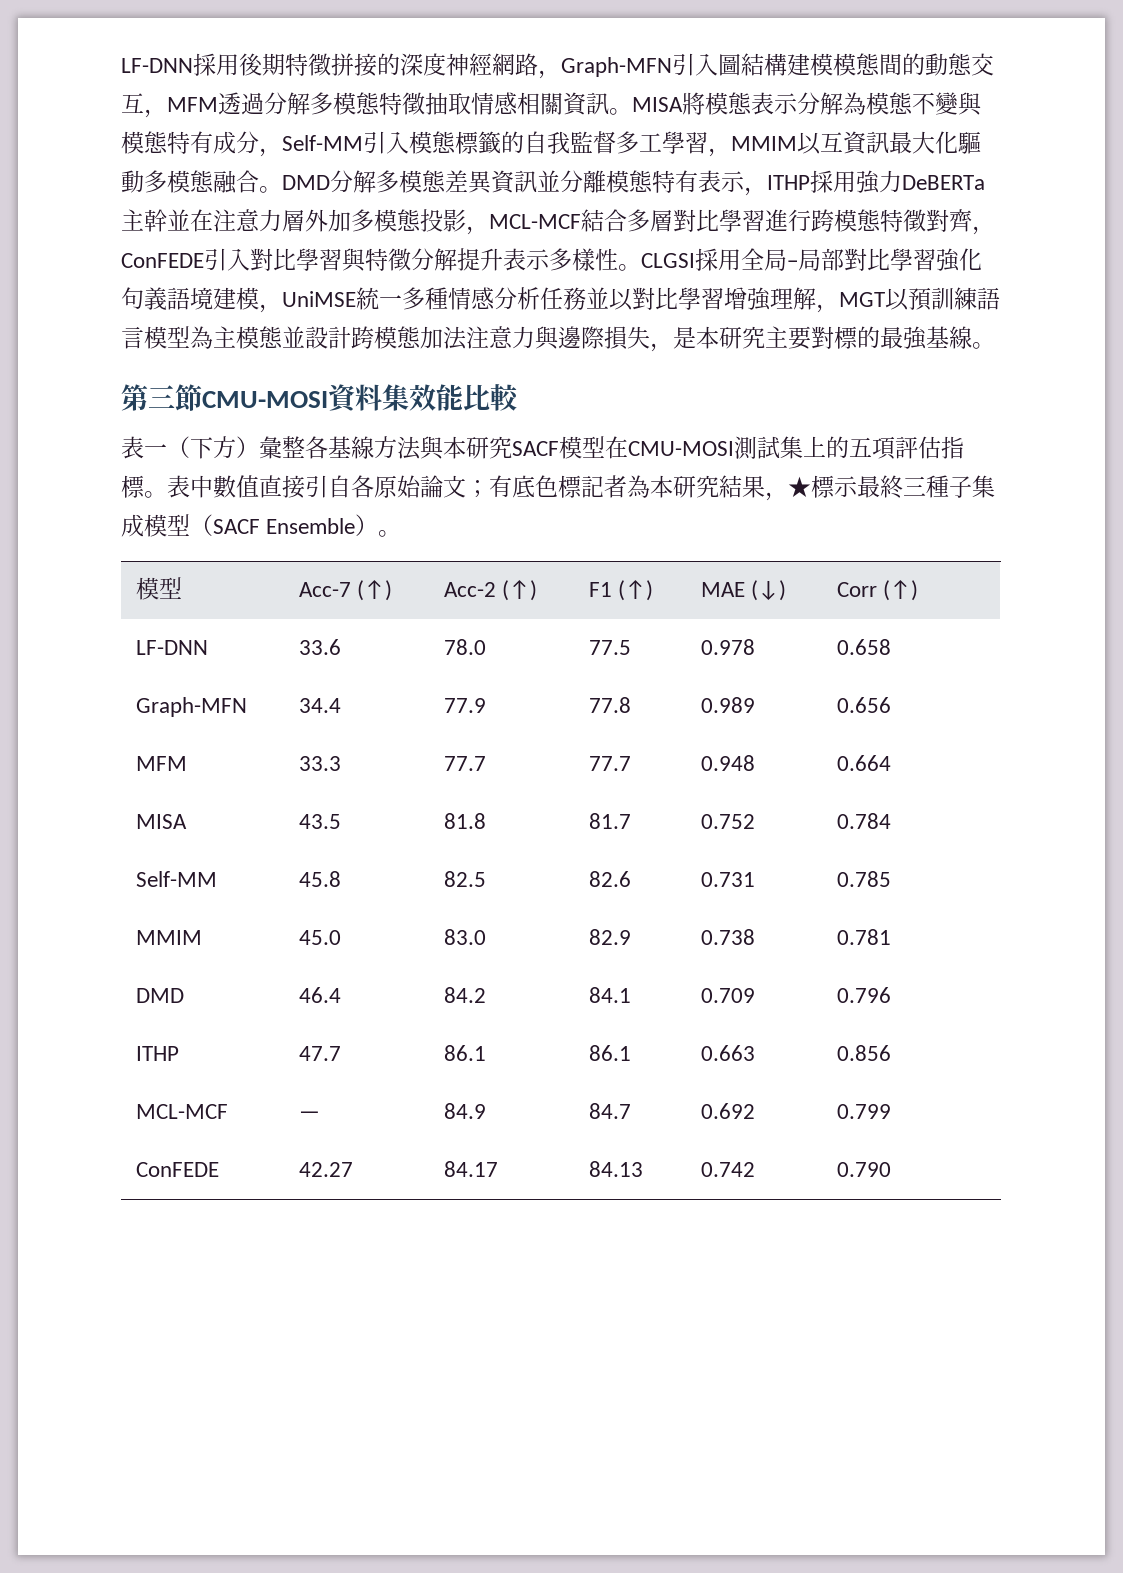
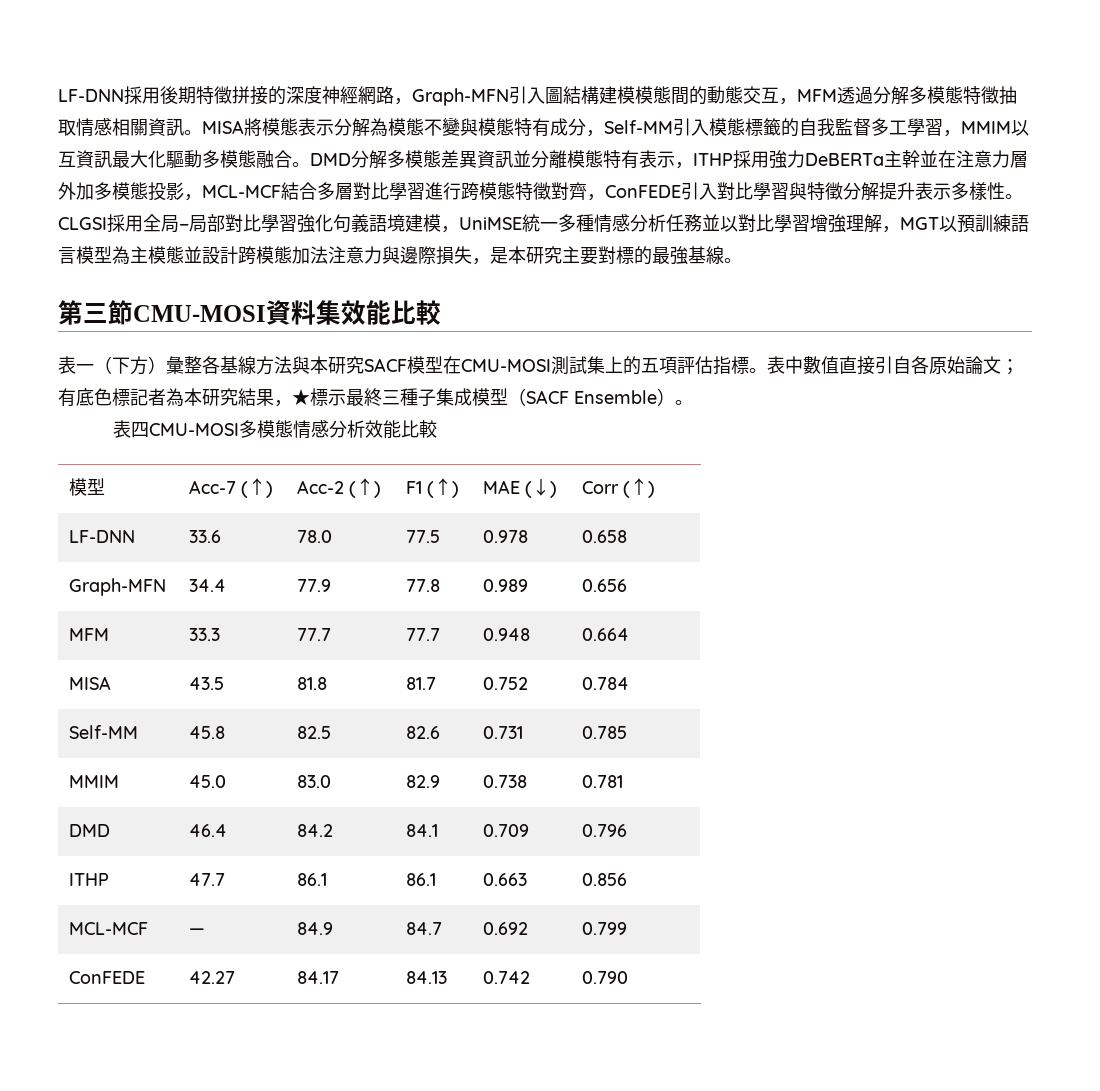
(402, 533) none -> [113,420,438,439] // 表四CMU-MOSI多模態情感分析效能比較

